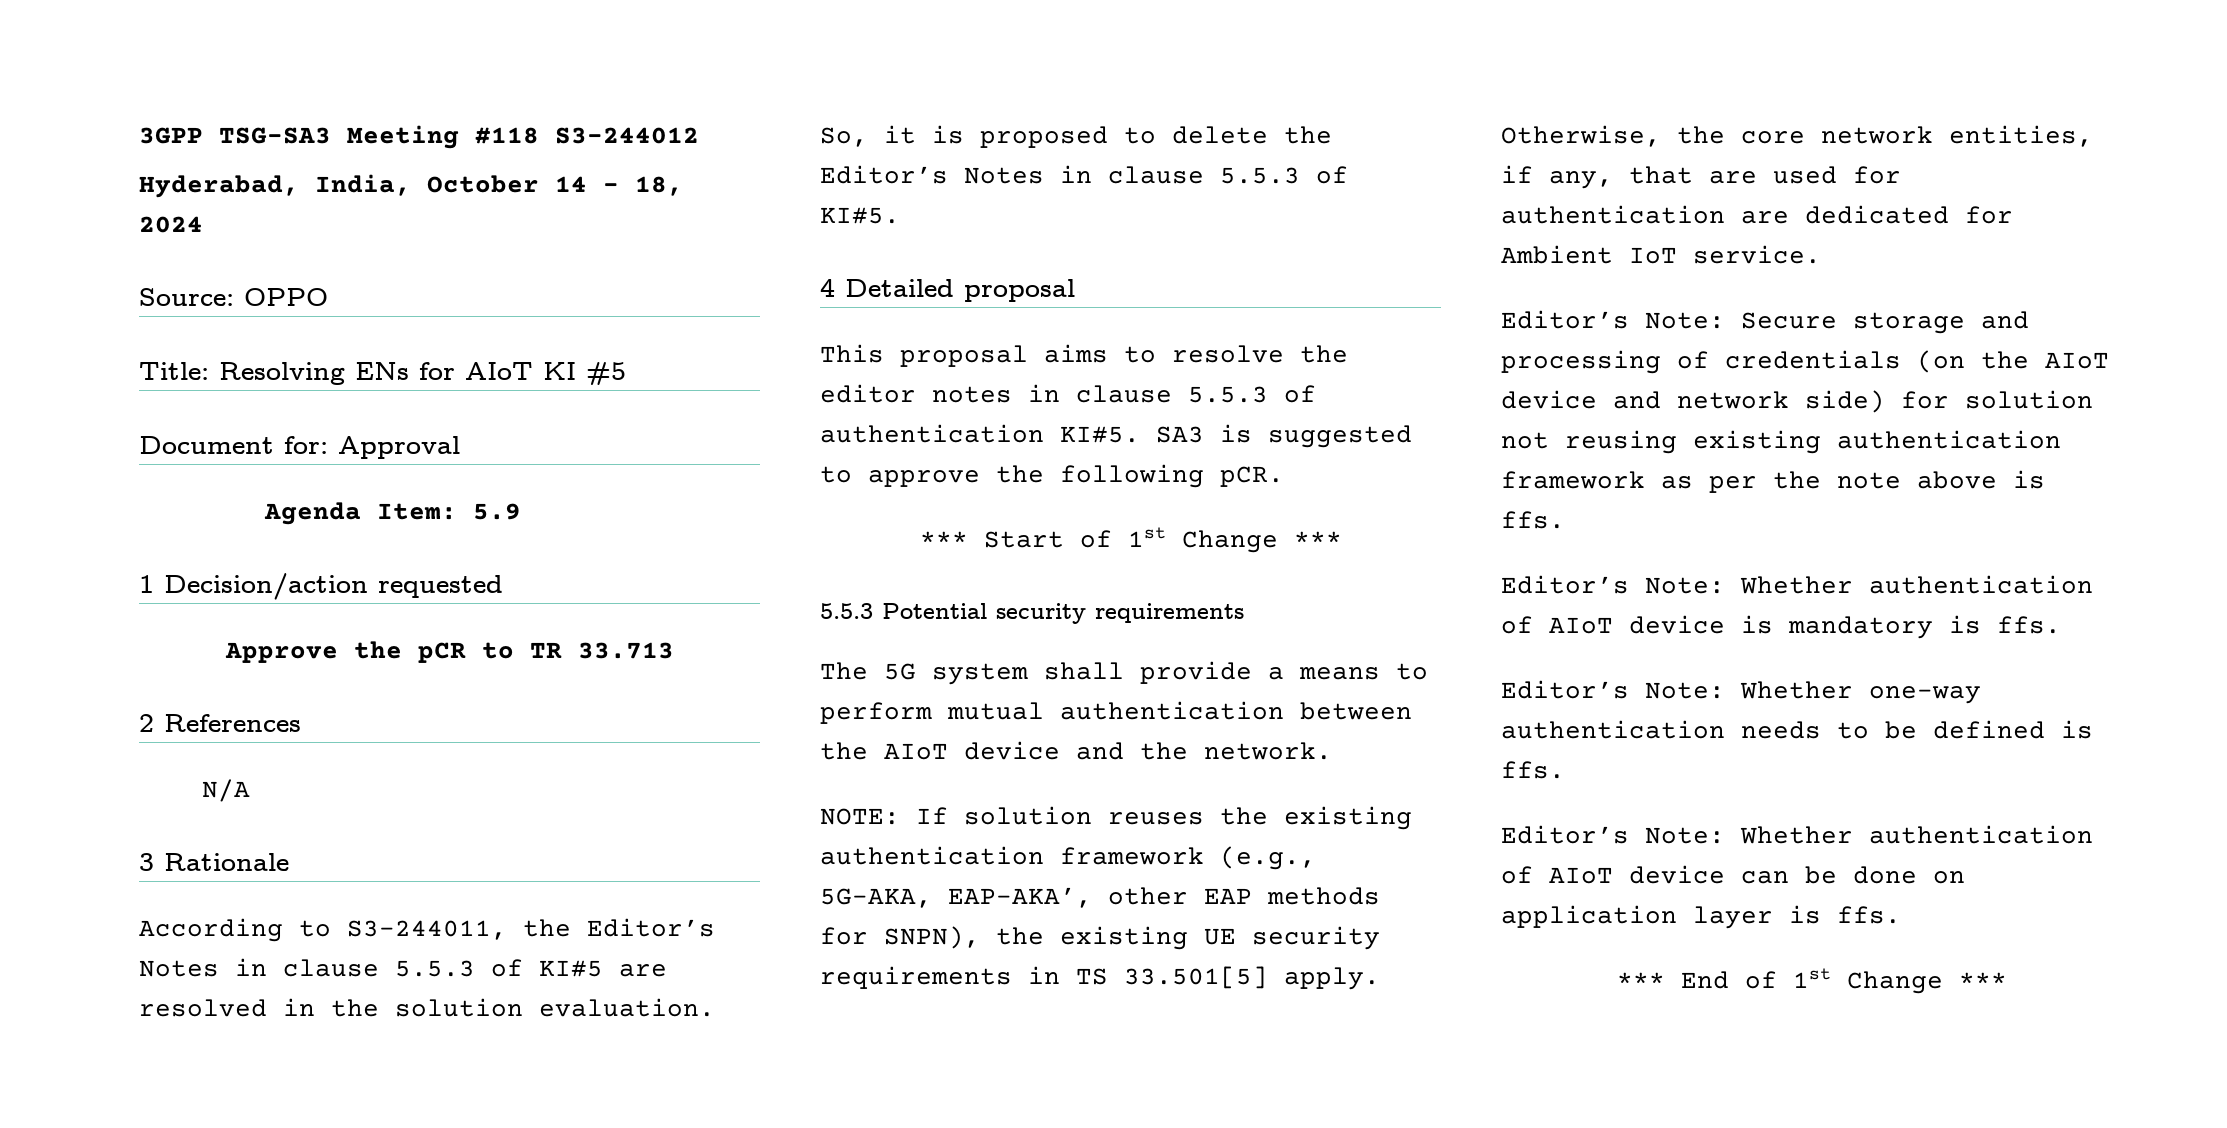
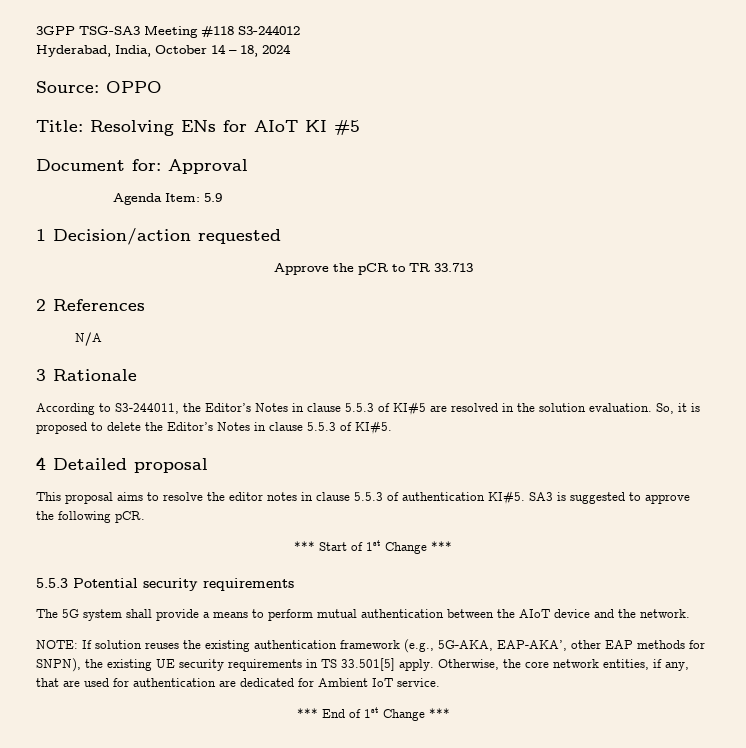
[1501,310,2029,334] [1501,350,2109,374] [1501,390,2093,413] [1501,430,2061,454] [1501,470,2045,493] [1501,511,1565,529] [1501,575,2093,594] [1501,615,2061,639] [1501,680,1981,704] [1501,720,2093,739] [1501,761,1565,779] [1501,825,2093,844] [1501,865,1965,884] [1501,905,1901,929] // Editor’s Note: Secure storage and processing of credentials (on the AIoT device and network side) for solution not reusing existing authentication framework as per the note above is ffs. // Editor’s Note: Whether authentication of AIoT device is mandatory is ffs. // Editor’s Note: Whether one-way authentication needs to be defined is ffs. // Editor’s Note: Whether authentication of AIoT device can be done on application layer is ffs. -> (440, 682) none

